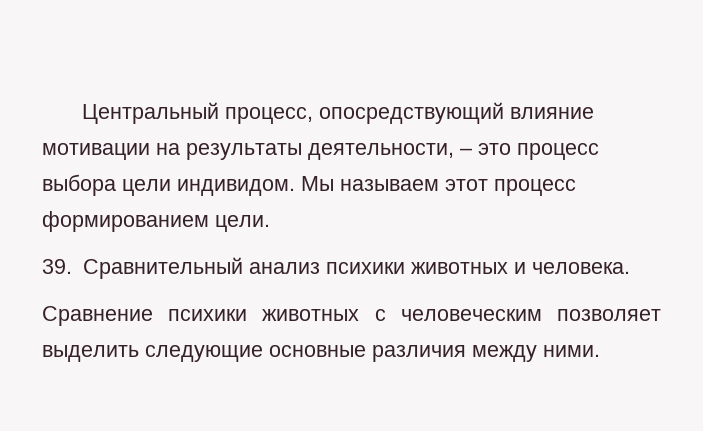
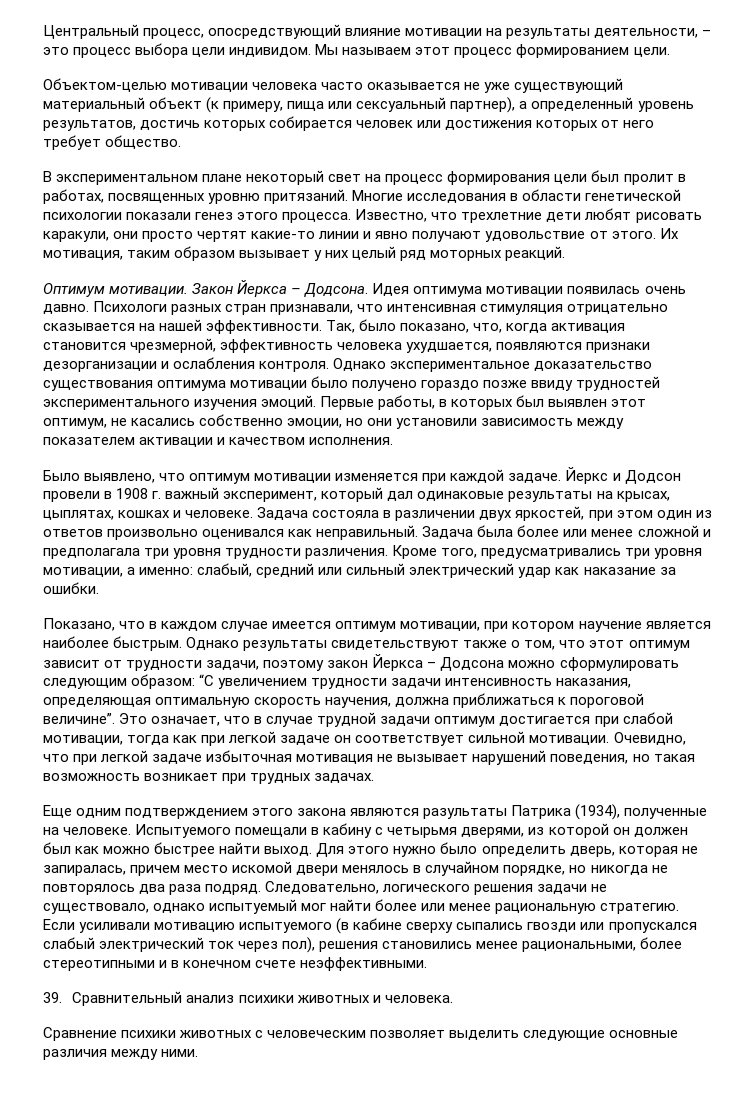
(270, 223) none -> [43,78,624,93] [43,97,694,113] [43,116,655,131] [43,135,182,150] [43,170,686,185] [43,189,682,204] [43,208,702,223] [43,228,679,242] [43,246,566,261] [43,280,686,297] [43,301,669,315] [43,319,626,334] [43,338,651,353] [43,357,653,372] [43,376,661,391] [43,395,647,410] [43,414,625,429] [43,437,394,447] [43,467,681,484] [43,487,670,502] [43,506,712,521] [43,525,711,540] [43,545,703,559] [43,563,676,578] [43,582,99,594] [43,618,711,632] [43,636,690,651] [43,654,679,671] [43,674,632,689] [43,693,645,708] [43,712,673,727] [43,731,686,746] [43,750,695,765] [43,773,375,784] [43,804,708,820] [43,823,688,838] [43,842,698,857] [43,861,668,876] [43,881,608,895] [43,899,680,914] [43,918,697,934] [43,937,683,953] [43,957,428,971] // Объектом-целью мотивации человека часто оказывается не уже существующий материальный объект (к примеру, пища или сексуальный партнер), а определенный уровень результатов, достичь которых собирается человек или достижения которых от него требует общество. // В экспериментальном плане некоторый свет на процесс формирования цели был пролит в работах, посвященных уровню притязаний. Многие исследования в области генетической психологии показали генез этого процесса. Известно, что трехлетние дети любят рисовать каракули, они просто чертят какие-то линии и явно получают удовольствие от этого. Их мотивация, таким образом вызывает у них целый ряд моторных реакций. // Оптимум мотивации. Закон Йеркса – Додсона. Идея оптимума мотивации появилась очень давно. Психологи разных стран признавали, что интенсивная стимуляция отрицательно сказывается на нашей эффективности. Так, было показано, что, когда активация становится чрезмерной, эффективность человека ухудшается, появляются признаки дезорганизации и ослабления контроля. Однако экспериментальное доказательство существования оптимума мотивации было получено гораздо позже ввиду трудностей экспериментального изучения эмоций. Первые работы, в которых был выявлен этот оптимум, не касались собственно эмоции, но они установили зависимость между показателем активации и качеством исполнения. // Было выявлено, что оптимум мотивации изменяется при каждой задаче. Йеркс и Додсон провели в 1908 г. важный эксперимент, который дал одинаковые результаты на крысах, цыплятах, кошках и человеке. Задача состояла в различении двух яркостей, при этом один из ответов произвольно оценивался как неправильный. Задача была более или менее сложной и предполагала три уровня трудности различения. Кроме того, предусматривались три уровня мотивации, а именно: слабый, средний или сильный электрический удар как наказание за ошибки. // Показано, что в каждом случае имеется оптимум мотивации, при котором научение является наиболее быстрым. Однако результаты свидетельствуют также о том, что этот оптимум зависит от трудности задачи, поэтому закон Йеркса – Додсона можно сформулировать следующим образом: “С увеличением трудности задачи интенсивность наказания, определяющая оптимальную скорость научения, должна приближаться к пороговой величине”. Это означает, что в случае трудной задачи оптимум достигается при слабой мотивации, тогда как при легкой задаче он соответствует сильной мотивации. Очевидно, что при легкой задаче избыточная мотивация не вызывает нарушений поведения, но такая возможность возникает при трудных задачах. // Еще одним подтверждением этого закона являются разультаты Патрика (1934), полученные на человеке. Испытуемого помещали в кабину с четырьмя дверями, из которой он должен был как можно быстрее найти выход. Для этого нужно было определить дверь, которая не запиралась, причем место искомой двери менялось в случайном порядке, но никогда не повторялось два раза подряд. Следовательно, логического решения задачи не существовало, однако испытуемый мог найти более или менее рациональную стратегию. Если усиливали мотивацию испытуемого (в кабине сверху сыпались гвозди или пропускался слабый электрический ток через пол), решения становились менее рациональными, более стереотипными и в конечном счете неэффективными.

